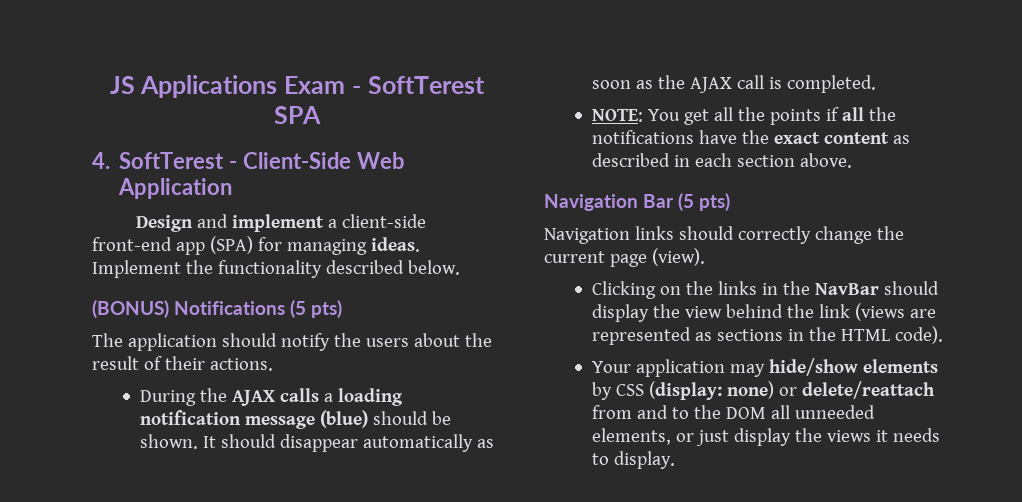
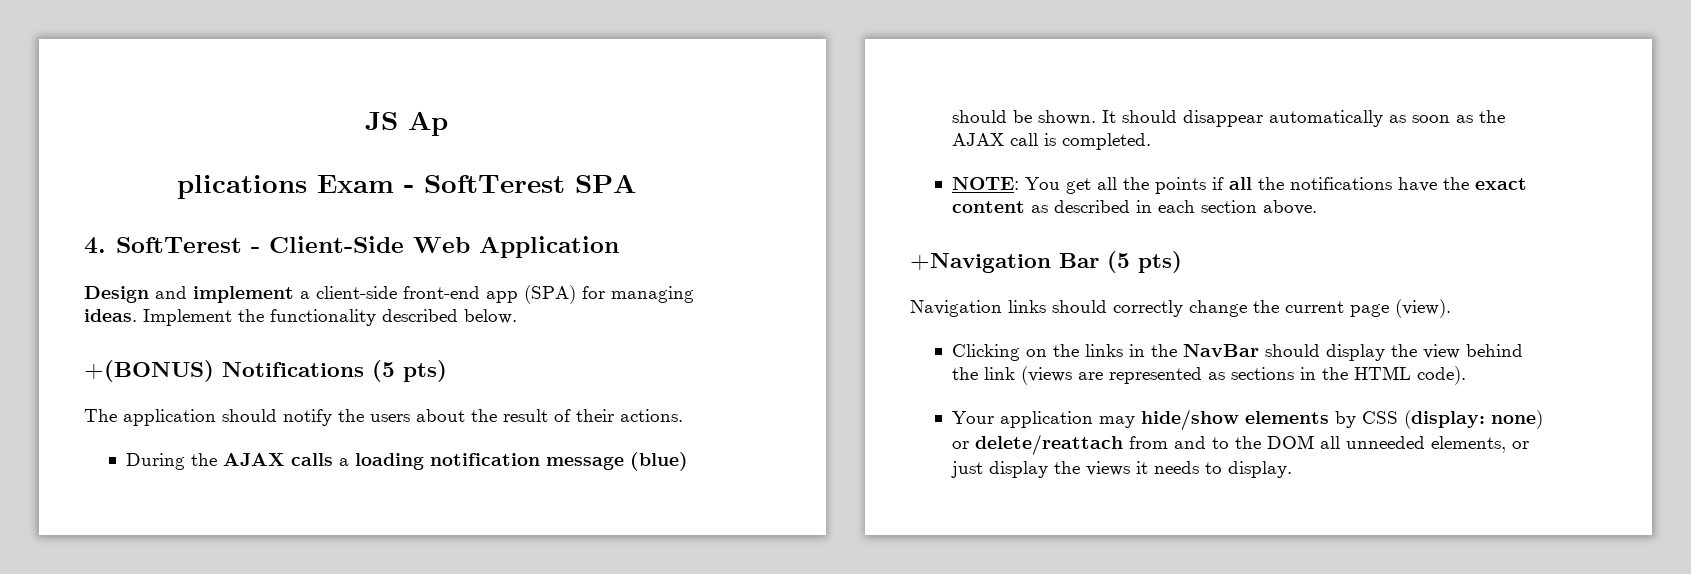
[140,75,278,98] Applications -> [407,111,448,136] [176,175,307,199] Ap // plications
[92,300,169,318] (BONUS) -> [84,360,214,382] +(BONUS)
[544,194,638,211] Navigation -> [910,253,1051,273] +Navigation

